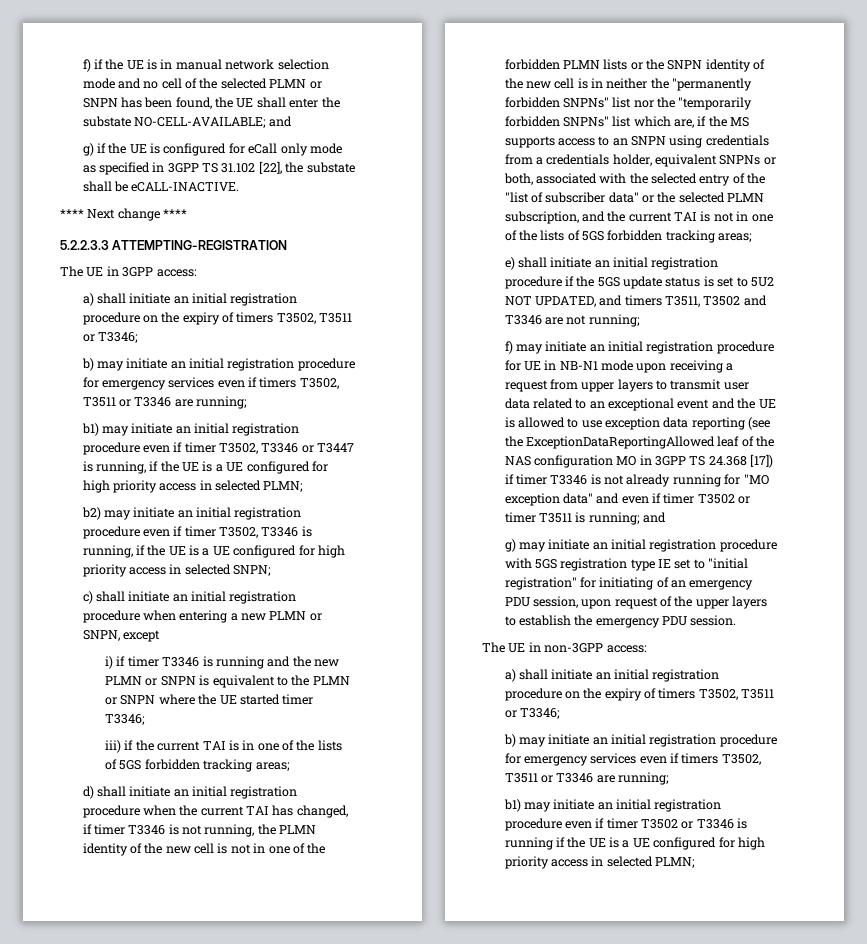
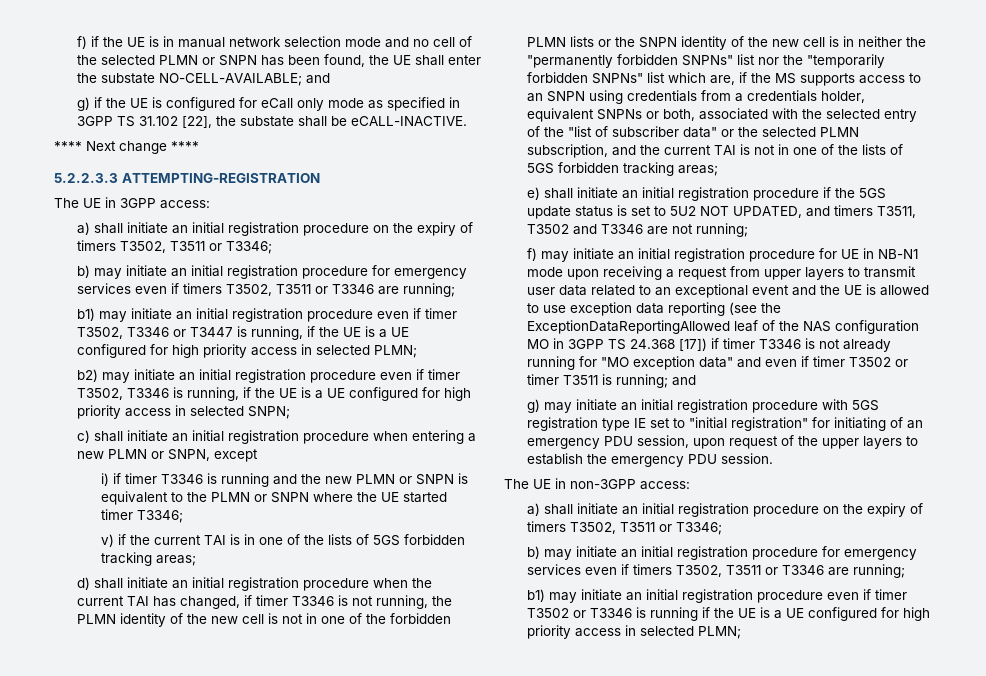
[105,740,122,753] iii) -> [100,534,114,547] v)

